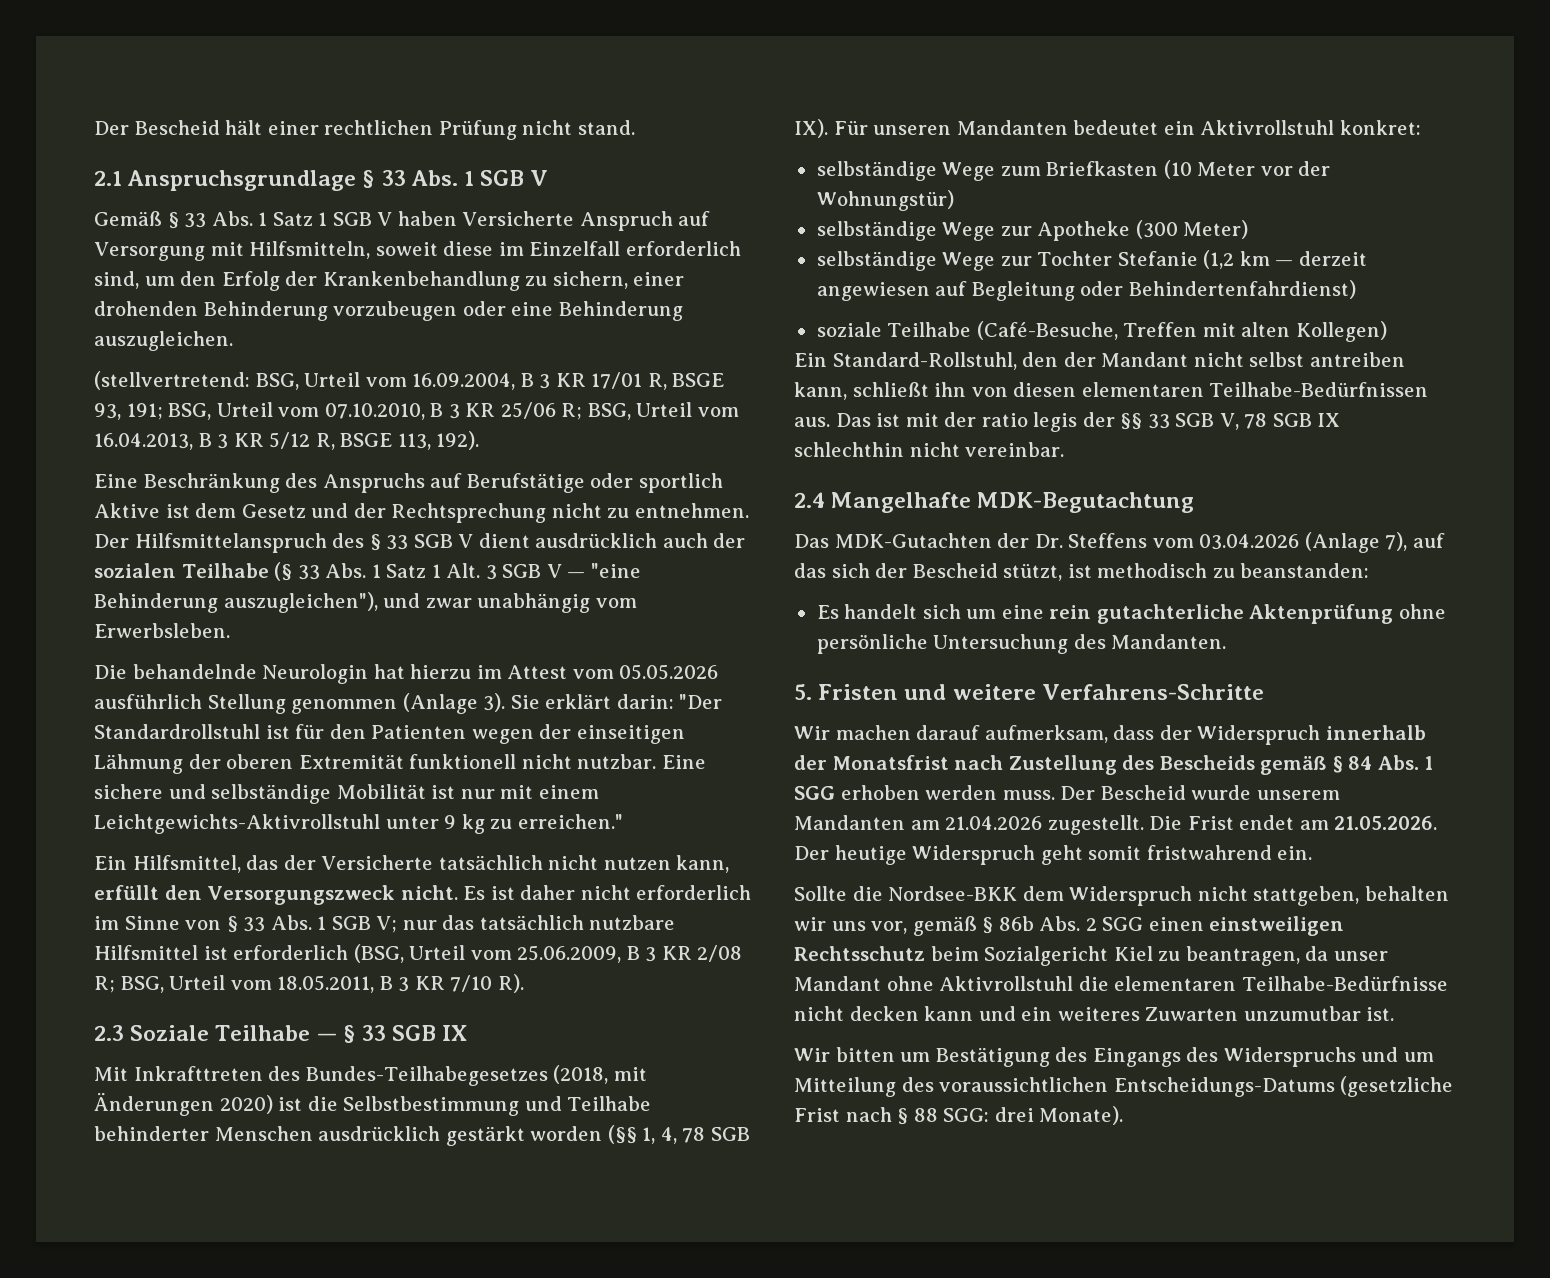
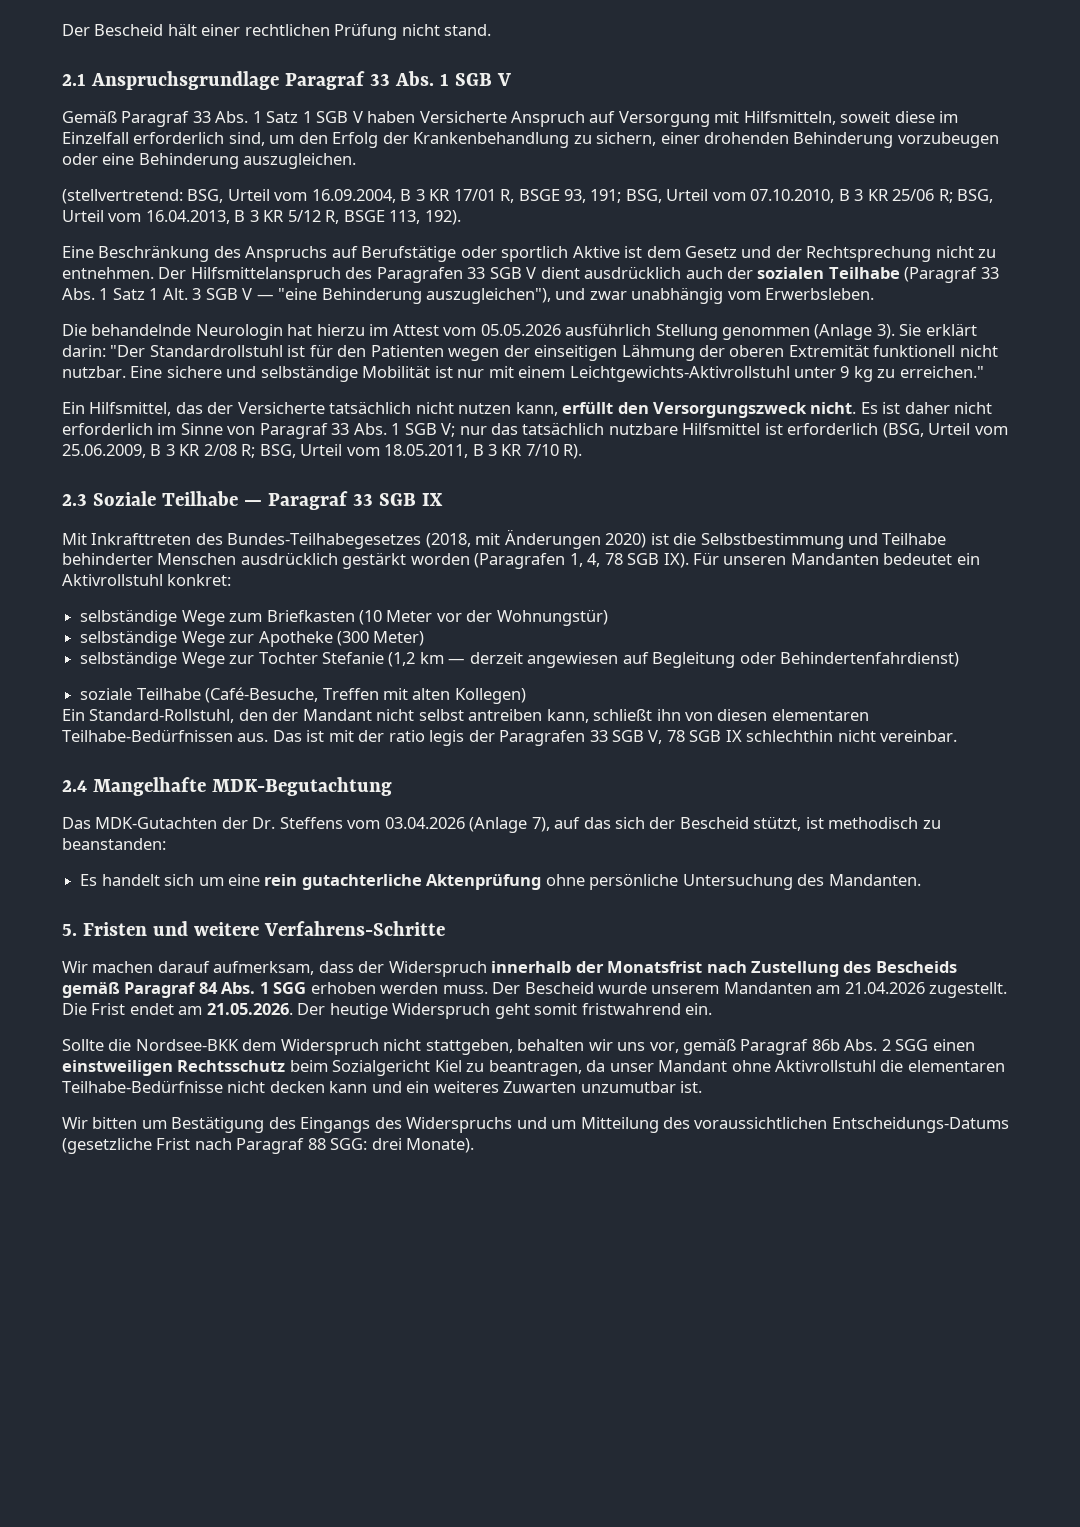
[362,170,376,188] § -> [284,71,365,90] Paragraf
[167,212,179,229] § -> [121,111,190,127] Paragraf
[369,534,381,551] § -> [376,267,463,283] Paragrafen
[274,562,293,581] (§ -> [904,267,978,283] (Paragraf
[226,916,238,933] § -> [259,423,328,439] Paragraf
[342,1025,356,1043] § -> [267,491,348,510] Paragraf
[607,1125,637,1144] (§§ -> [474,553,566,569] (Paragrafen
[1120,413,1143,430] §§ -> [499,730,586,746] Paragrafen
[1331,756,1343,773] § -> [124,982,197,998] Paragraf
[982,917,994,934] § -> [740,1039,809,1055] Paragraf
[897,1108,909,1125] § -> [236,1138,305,1154] Paragraf

